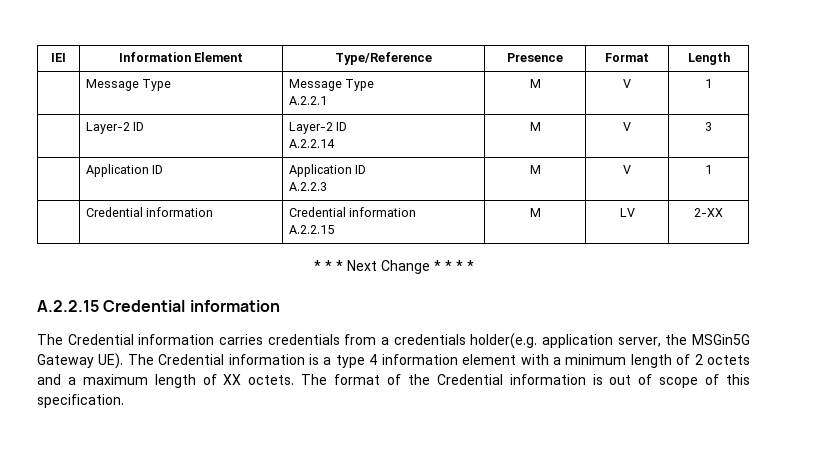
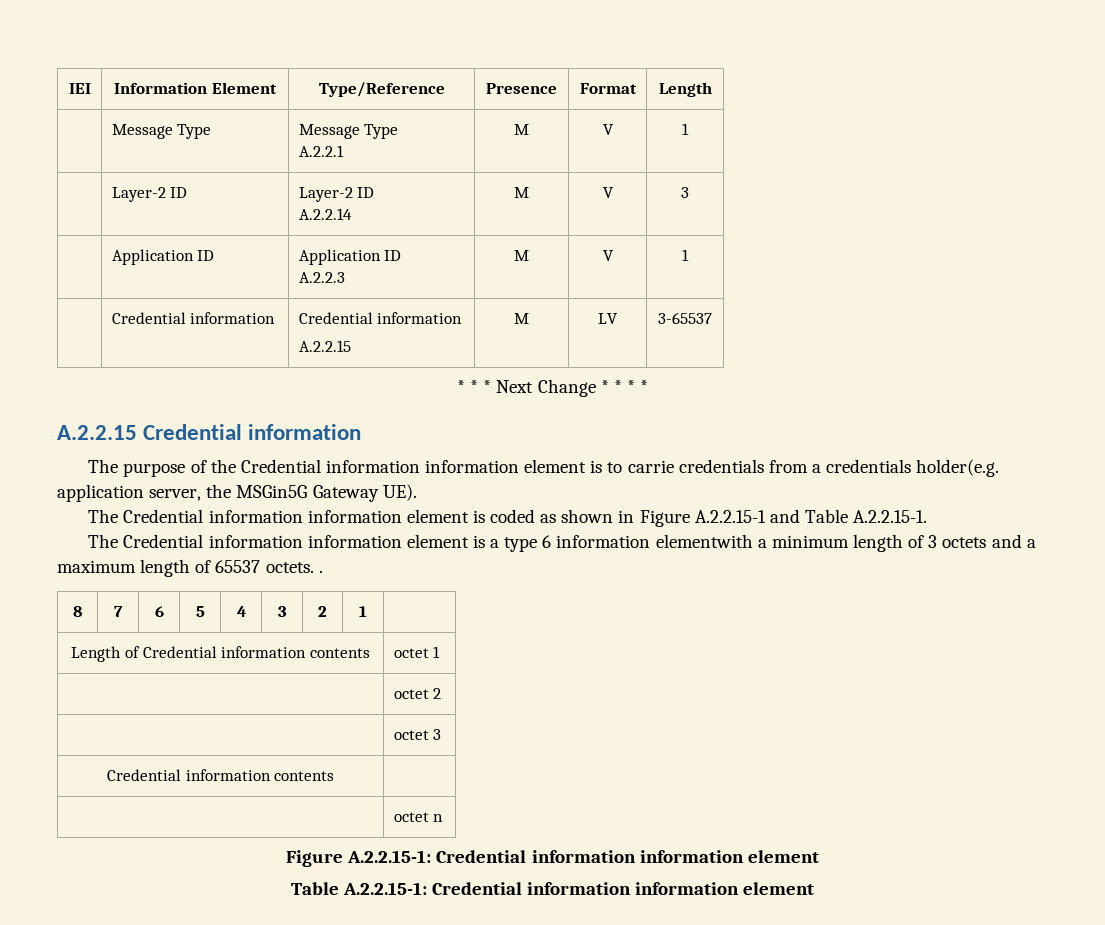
[694,208,723,217] 2-XX -> [658,312,712,324] 3-65537
[67,334,263,345] Credential information carries -> [123,459,674,477] purpose of the Credential information information element is to carrie
[127,354,549,368] The Credential information is a type 4 information element with -> [88,509,928,527] [88,534,753,552] // The Credential information information element is coded as shown in Figure A.2.2.15-1 and Table A.2.2.15-1. // The Credential information information element is a type 6 information elementwith
[694,354,703,365] 2 -> [928,535,938,548] 3
[223,374,751,388] [37,394,124,408] XX octets. The format of the Credential information is out of scope of this specification. -> [215,560,323,573] [73,606,82,617] [114,606,123,617] [154,606,164,617] [195,606,205,617] [236,606,246,617] [277,606,287,617] [318,606,327,617] [359,606,367,617] [71,646,370,662] [393,646,441,658] [393,688,442,699] [393,729,442,740] [106,769,335,781] [393,812,444,822] [286,850,819,867] [290,882,815,895] 65537 octets. . // 8 | 7 | 6 | 5 | 4 | 3 | 2 | 1 | // Length of Credential information contents | octet 1 // | octet 2 // | octet 3 // Credential information contents | // | octet n // Figure A.2.2.15-1: Credential information information element // Table A.2.2.15-1: Credential information information element

